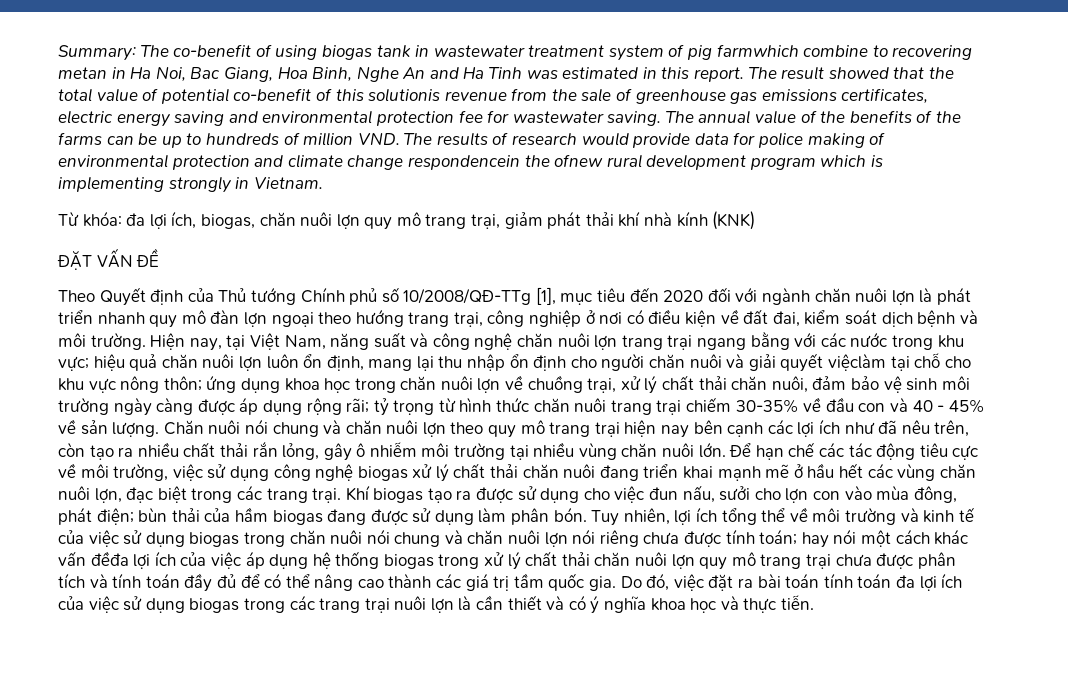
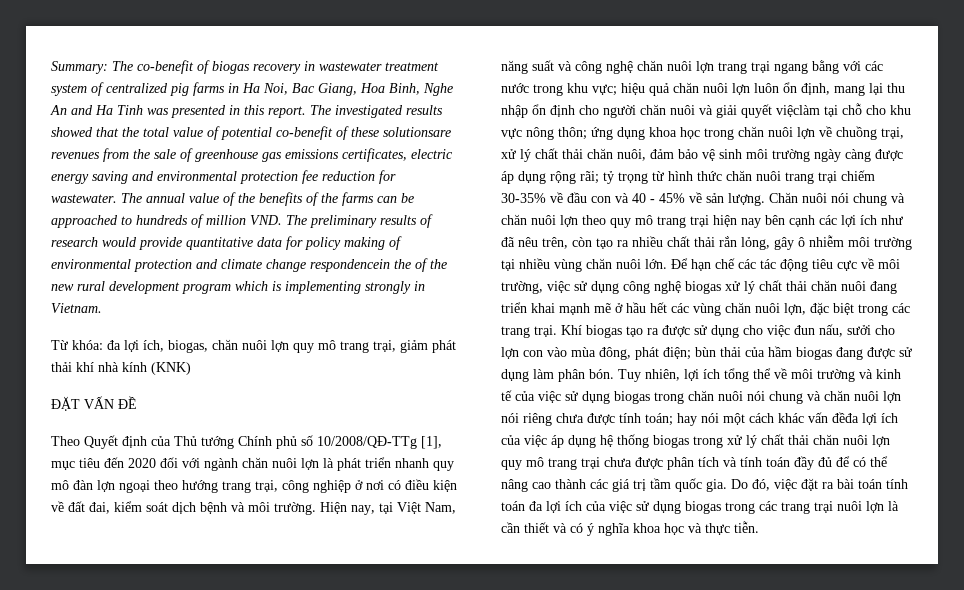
[275,45,411,60] using biogas tank -> [212,61,301,74] biogas recovery
[687,44,973,60] [58,67,107,79] pig farmwhich combine to recovering metan -> [106,82,225,96] centralized pig farms
[562,67,639,79] estimated -> [171,105,226,118] presented
[781,66,825,80] result -> [335,105,443,118] investigated results
[335,88,507,102] this solutionis revenue -> [351,127,451,137] [51,152,100,159] these solutionsare revenues
[487,110,662,126] for wastewater saving. -> [322,170,396,184] [51,194,117,203] reduction for wastewater.
[161,136,182,148] up -> [51,215,118,228] approached
(433, 139) none -> [310,215,377,228] preliminary
(691, 140) none -> [186,237,253,250] quantitative
[758,132,804,148] police -> [305,237,341,250] policy
[554,154,604,167] ofnew -> [415,258,447,272] [51,284,74,291] of the new
[126,487,154,503] đạc -> [810,302,829,315] đặc

